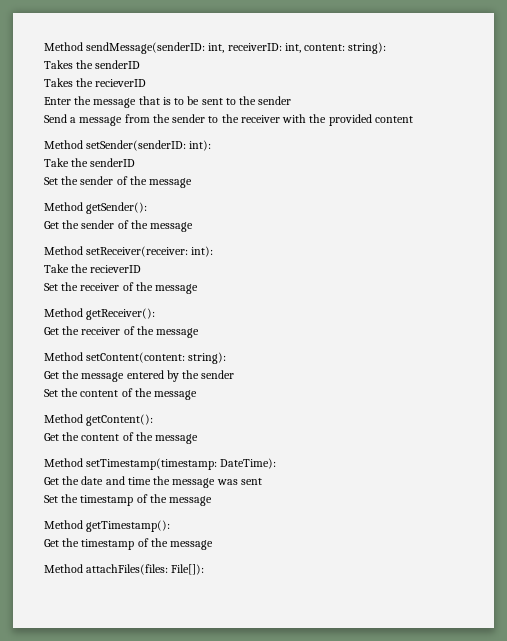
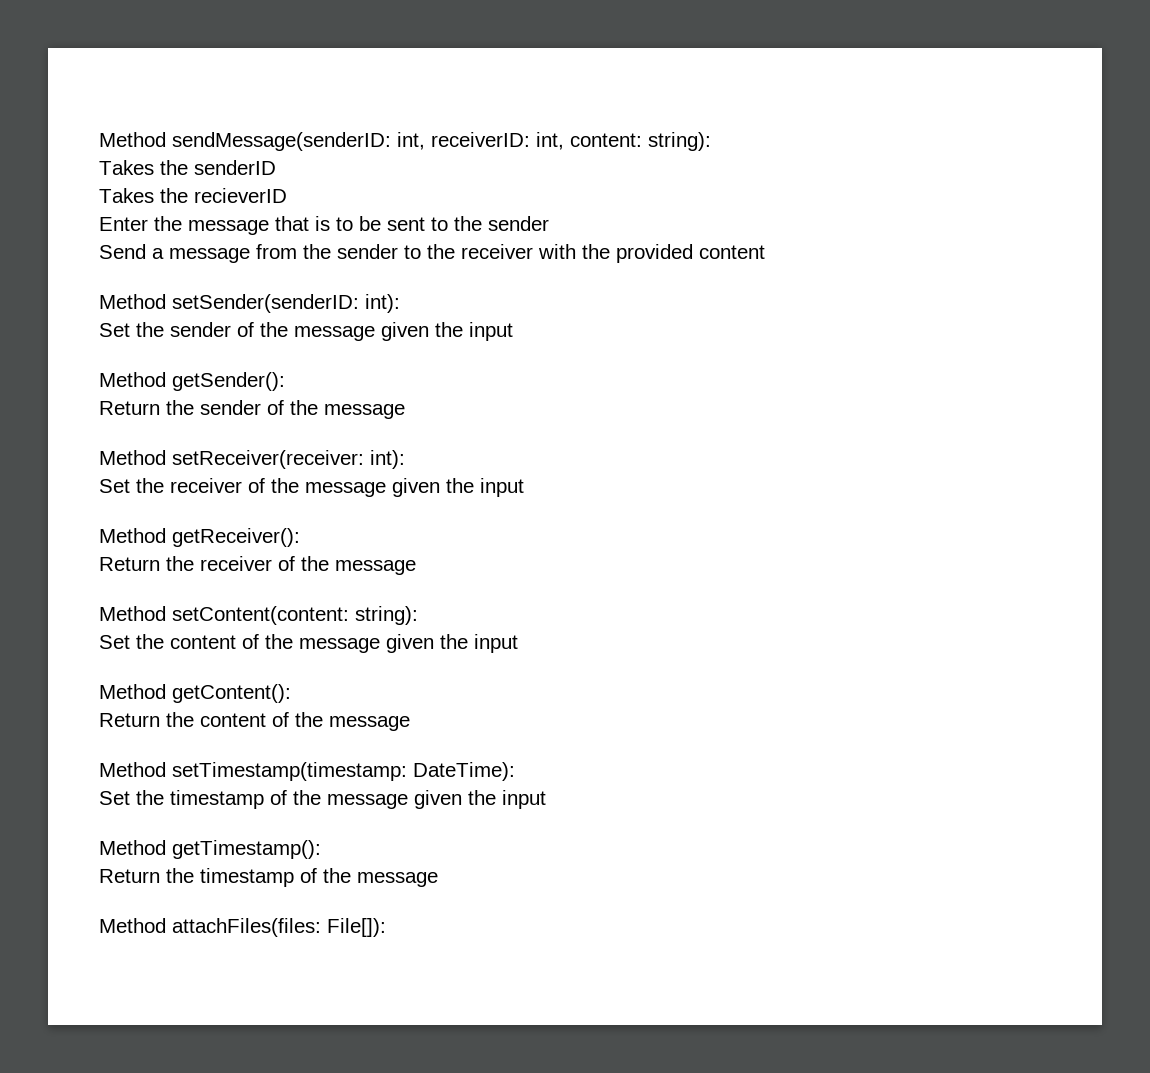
[44,158,136,167] // Take the senderID -> (400, 303) none
(193, 183) none -> [381,322,513,341] given the input
[44,221,59,229] Get -> [99,401,160,415] Return
[44,264,142,273] // Take the recieverID -> (405, 459) none
(199, 289) none -> [392,478,524,497] given the input
[44,327,59,335] Get -> [99,557,160,571] Return
[44,370,235,382] // Get the message entered by the sender -> (418, 615) none
(198, 395) none -> [386,634,518,653] given the input
[44,433,59,441] Get -> [99,713,160,727] Return
[44,476,262,488] // Get the date and time the message was sent -> (515, 771) none
(213, 501) none -> [414,790,546,809] given the input
[44,539,59,547] Get -> [99,869,160,883] Return

